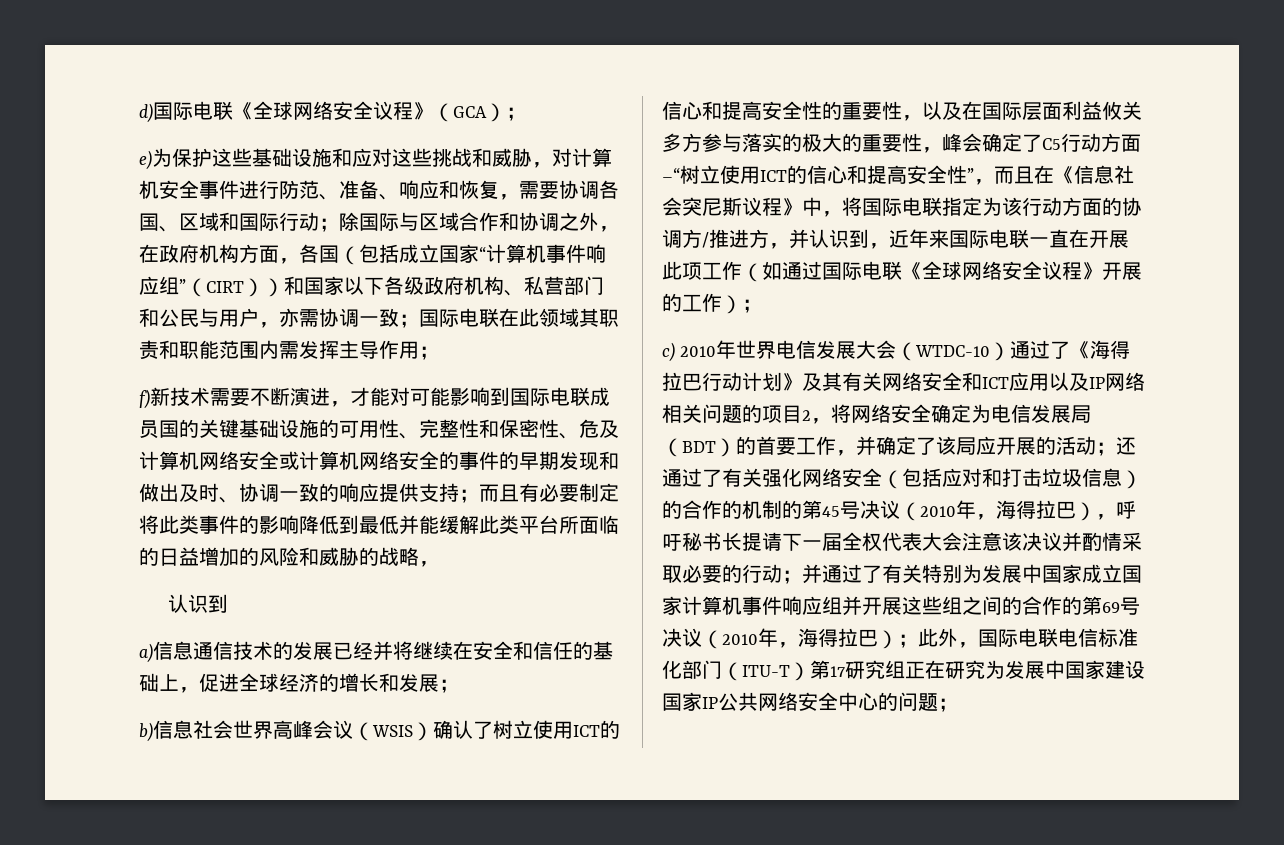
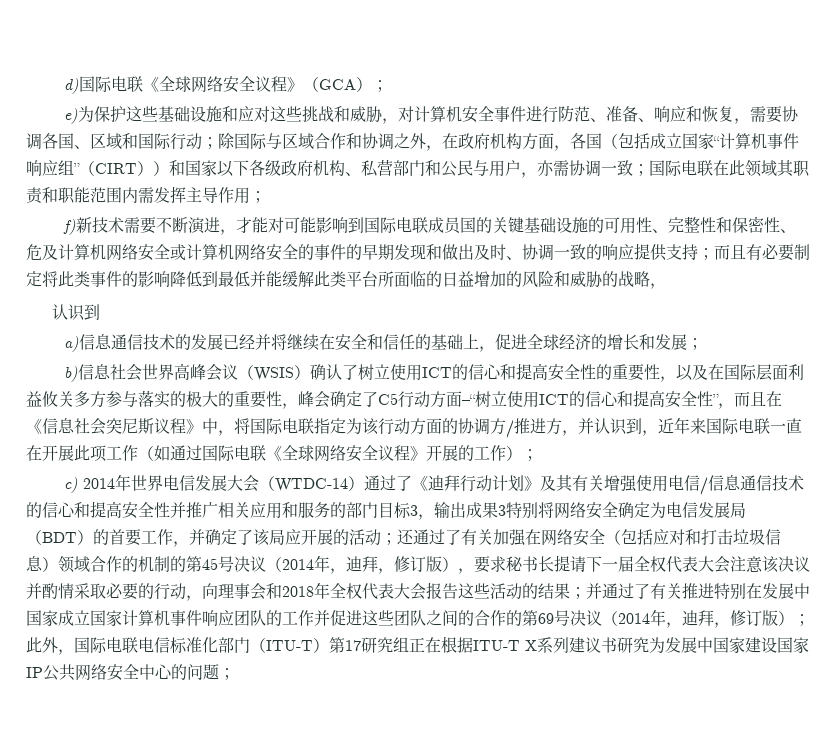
[680,346,717,357] 2010 -> [83,478,116,489] 2014
[915,345,991,357] WTDC-10 -> [275,478,349,492] WTDC-14
[1090,340,1131,359] [662,372,702,391] 海得拉巴 -> [428,475,461,491] 迪拜
[882,372,1145,391] [662,404,831,424] 网络安全和ICT应用以及IP网络相关问题的项目2， -> [604,475,805,495] [26,501,538,520] 增强使用电信/信息通信技术的信心和提高安全性并推广相关应用和服务的部门目标3，输出成果3特别
[762,468,802,487] 强化 -> [493,529,541,546] 加强在
[662,500,682,519] 的 -> [58,556,90,573] 领域
[920,500,1136,521] [662,534,682,551] 2010年，海得拉巴），呼吁 -> [282,555,506,574] 2014年，迪拜，修订版），要求
(782, 573) none -> [186,582,570,601] ，向理事会和2018年全权代表大会报告这些活动的结果
[922,564,982,583] 特别为 -> [682,583,762,600] 推进特别在
[822,596,962,616] 组并开展这些组 -> [234,610,426,626] 团队的工作并促进这些团队
[722,628,878,648] 2010年，海得拉巴 -> [618,609,778,628] 2014年，迪拜，修订版
(945, 669) none -> [441,636,617,653] 根据ITU-T X系列建议书

